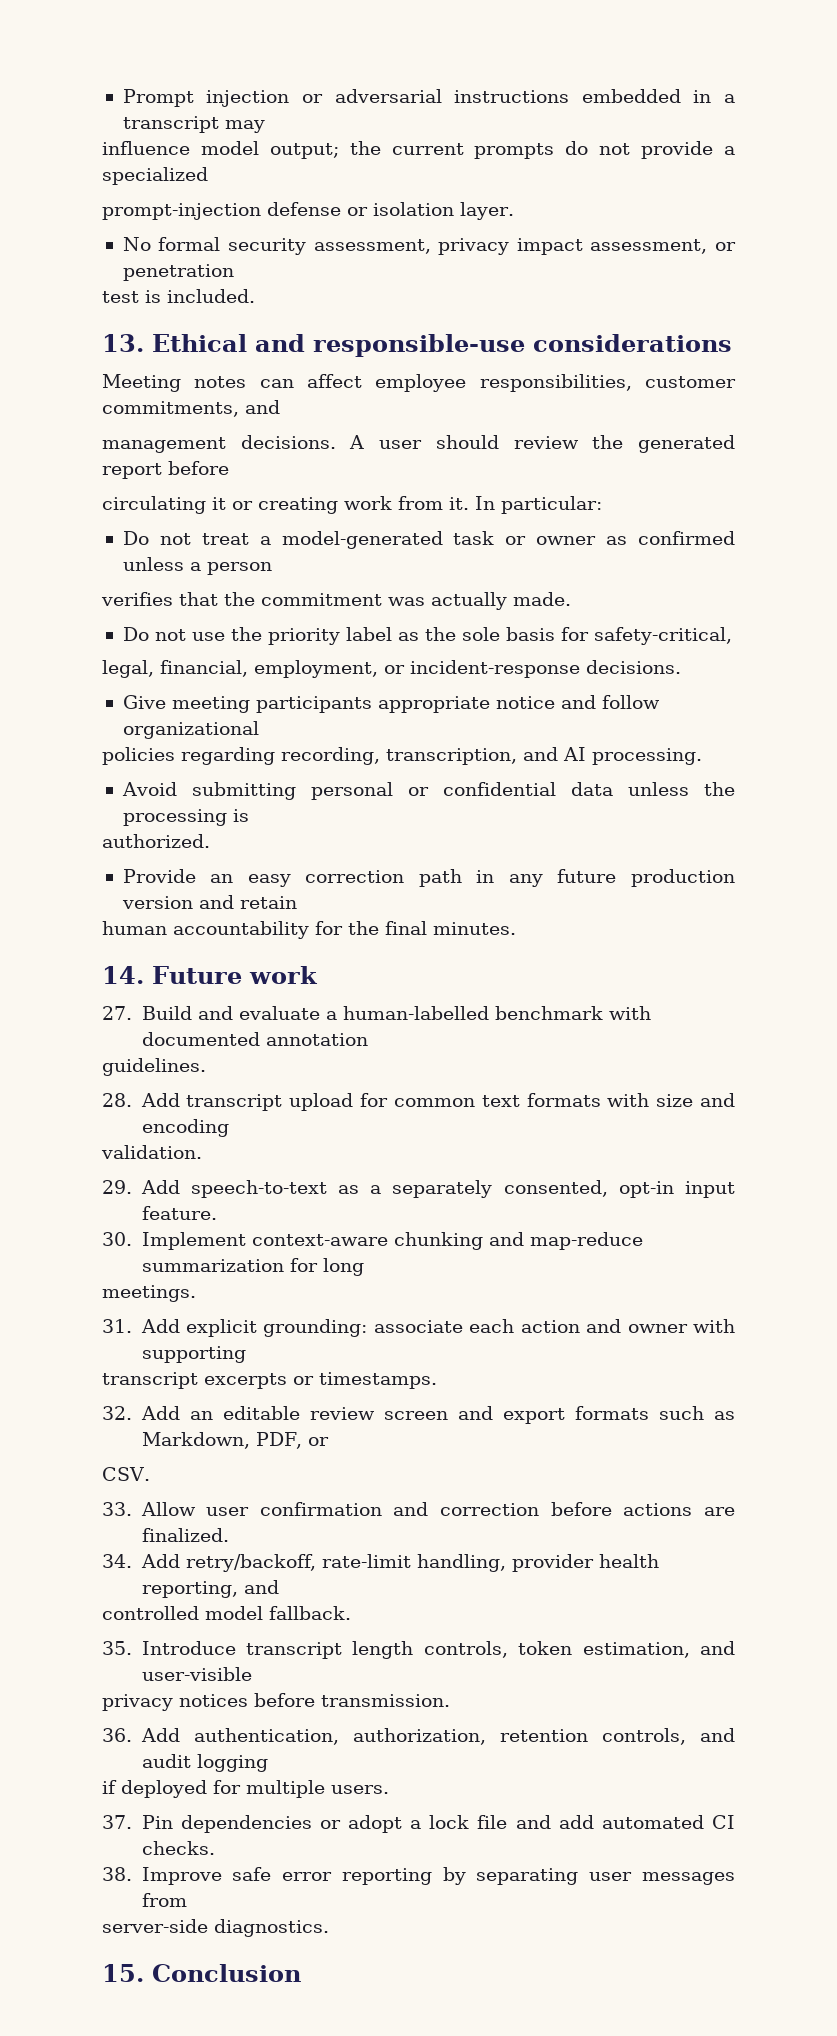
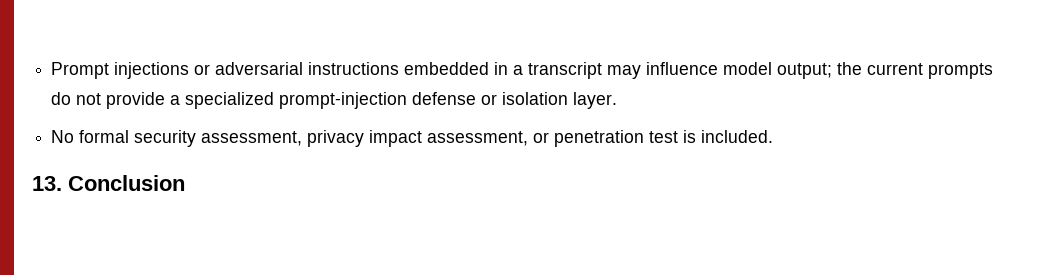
[206,90,290,107] injection -> [114,62,190,79] injections
(265, 126) // -> (642, 72) none
(208, 176) // -> (275, 100) none
(234, 272) // -> (645, 138) none
[152,334,732,357] [102,374,736,392] [102,400,280,417] [102,435,735,453] [102,461,229,479] [102,496,602,514] [122,531,735,549] [122,557,272,575] [101,592,571,610] [122,627,732,645] [102,660,681,678] [122,695,660,713] [122,721,259,739] [102,747,702,765] [121,782,735,800] [122,809,249,826] [102,834,210,848] [122,869,735,887] [121,895,297,909] [102,921,516,939] [102,966,318,984] [102,1006,651,1020] [141,1032,368,1046] [102,1058,206,1076] [102,1093,735,1111] [141,1119,229,1137] [101,1145,202,1159] [102,1180,735,1198] [141,1206,217,1220] [102,1232,643,1250] [141,1258,364,1276] [102,1285,196,1302] [102,1319,735,1337] [141,1346,246,1363] [102,1372,437,1389] [102,1406,735,1424] [141,1432,330,1449] [102,1467,150,1481] [102,1502,735,1516] [141,1528,229,1542] [102,1554,660,1572] [141,1580,279,1598] [102,1606,351,1620] [102,1641,735,1659] [141,1667,252,1681] [102,1693,450,1711] [102,1728,736,1745] [141,1754,268,1772] [102,1780,389,1798] [102,1815,735,1833] [141,1841,215,1855] [102,1867,735,1885] [141,1893,187,1907] [102,1919,329,1937] [102,1964,144,1982] Ethical and responsible-use considerations // Meeting notes can affect employee responsibilities, customer commitments, and // management decisions. A user should review the generated report before // circulating it or creating work from it. In particular: // Do not treat a model-generated task or owner as confirmed unless a person // verifies that the commitment was actually made. // Do not use the priority label as the sole basis for safety-critical, // legal, financial, employment, or incident-response decisions. // Give meeting participants appropriate notice and follow organizational // policies regarding recording, transcription, and AI processing. // Avoid submitting personal or confidential data unless the processing is // authorized. // Provide an easy correction path in any future production version and retain // human accountability for the final minutes. // 14. Future work // 27. Build and evaluate a human-labelled benchmark with documented annotation // guidelines. // 28. Add transcript upload for common text formats with size and encoding // validation. // 29. Add speech-to-text as a separately consented, opt-in input feature. // 30. Implement context-aware chunking and map-reduce summarization for long // meetings. // 31. Add explicit grounding: associate each action and owner with supporting // transcript excerpts or timestamps. // 32. Add an editable review screen and export formats such as Markdown, PDF, or // CSV. // 33. Allow user confirmation and correction before actions are finalized. // 34. Add retry/backoff, rate-limit handling, provider health reporting, and // controlled model fallback. // 35. Introduce transcript length controls, token estimation, and user-visible // privacy notices before transmission. // 36. Add authentication, authorization, retention controls, and audit logging // if deployed for multiple users. // 37. Pin dependencies or adopt a lock file and add automated CI checks. // 38. Improve safe error reporting by separating user messages from // server-side diagnostics. // 15. -> (62, 183) none

